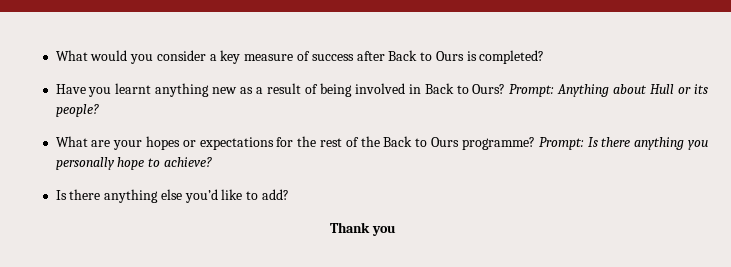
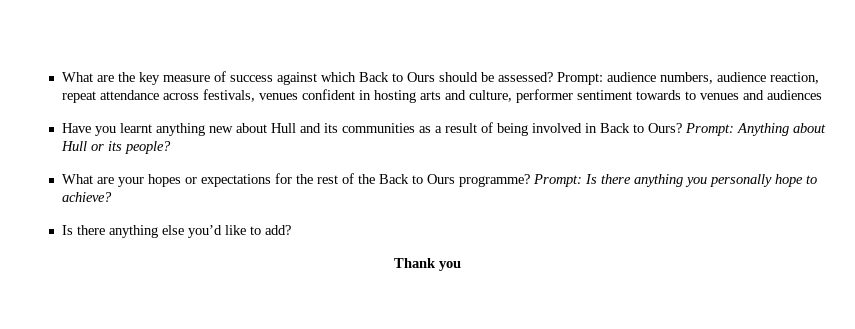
[55,50,217,64] What would you consider a -> [62,72,136,82] What are the
[356,50,545,64] after Back to Ours is completed? -> [277,72,820,85] [62,89,823,103] against which Back to Ours should be assessed? Prompt: audience numbers, audience reaction, repeat attendance across festivals, venues confident in hosting arts and culture, performer sentiment towards to venues and audiences
(238, 90) none -> [236,123,416,133] about Hull and its communities

